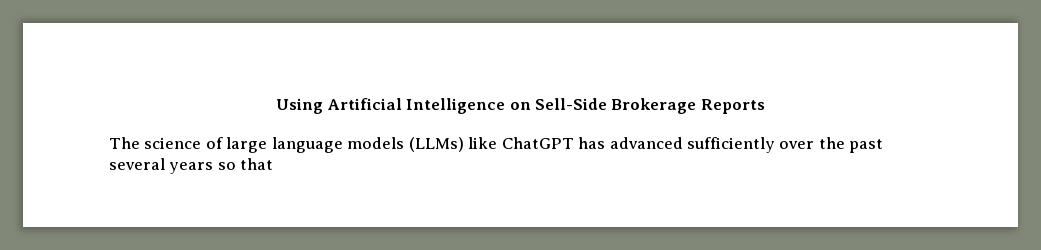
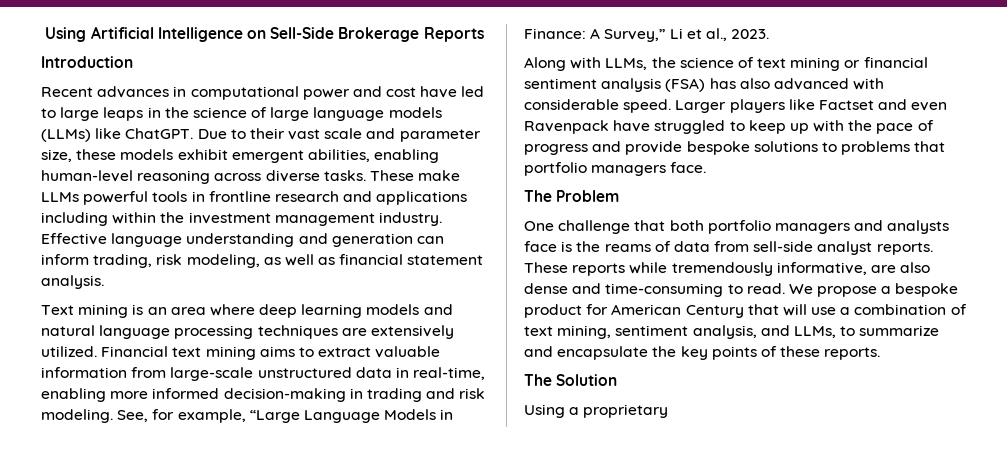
[109,137,140,149] The -> [41,56,133,68] [41,86,485,100] [41,107,189,121] Introduction // Recent advances in computational power and cost have led to large leaps in the
[501,137,884,153] [109,158,274,174] ChatGPT has advanced sufficiently over the past several years so that -> [125,128,481,142] [41,149,440,163] [41,170,461,184] [41,191,468,205] [41,212,442,226] [41,233,444,247] [41,254,484,268] [41,275,104,289] [41,304,453,318] [41,325,454,339] [41,346,441,360] [41,367,486,381] [41,388,486,402] [41,409,454,423] [524,28,770,42] [524,57,928,71] [524,78,885,92] [524,99,948,113] [524,120,934,134] [524,141,946,155] [524,162,707,176] [524,190,620,202] [524,220,950,234] [524,241,933,255] [524,262,931,276] [524,283,959,297] [524,304,967,318] [524,325,940,339] [524,346,881,360] [524,374,618,386] [524,404,669,418] ChatGPT. Due to their vast scale and parameter size, these models exhibit emergent abilities, enabling human-level reasoning across diverse tasks. These make LLMs powerful tools in frontline research and applications including within the investment management industry. Effective language understanding and generation can inform trading, risk modeling, as well as financial statement analysis. // Text mining is an area where deep learning models and natural language processing techniques are extensively utilized. Financial text mining aims to extract valuable information from large-scale unstructured data in real-time, enabling more informed decision-making in trading and risk modeling. See, for example, “Large Language Models in Finance: A Survey,” Li et al., 2023. // Along with LLMs, the science of text mining or financial sentiment analysis (FSA) has also advanced with considerable speed. Larger players like Factset and even Ravenpack have struggled to keep up with the pace of progress and provide bespoke solutions to problems that portfolio managers face. // The Problem // One challenge that both portfolio managers and analysts face is the reams of data from sell-side analyst reports. These reports while tremendously informative, are also dense and time-consuming to read. We propose a bespoke product for American Century that will use a combination of text mining, sentiment analysis, and LLMs, to summarize and encapsulate the key points of these reports. // The Solution // Using a proprietary

